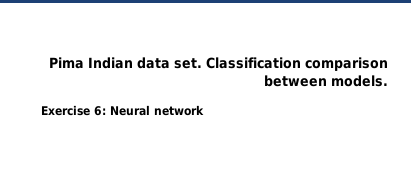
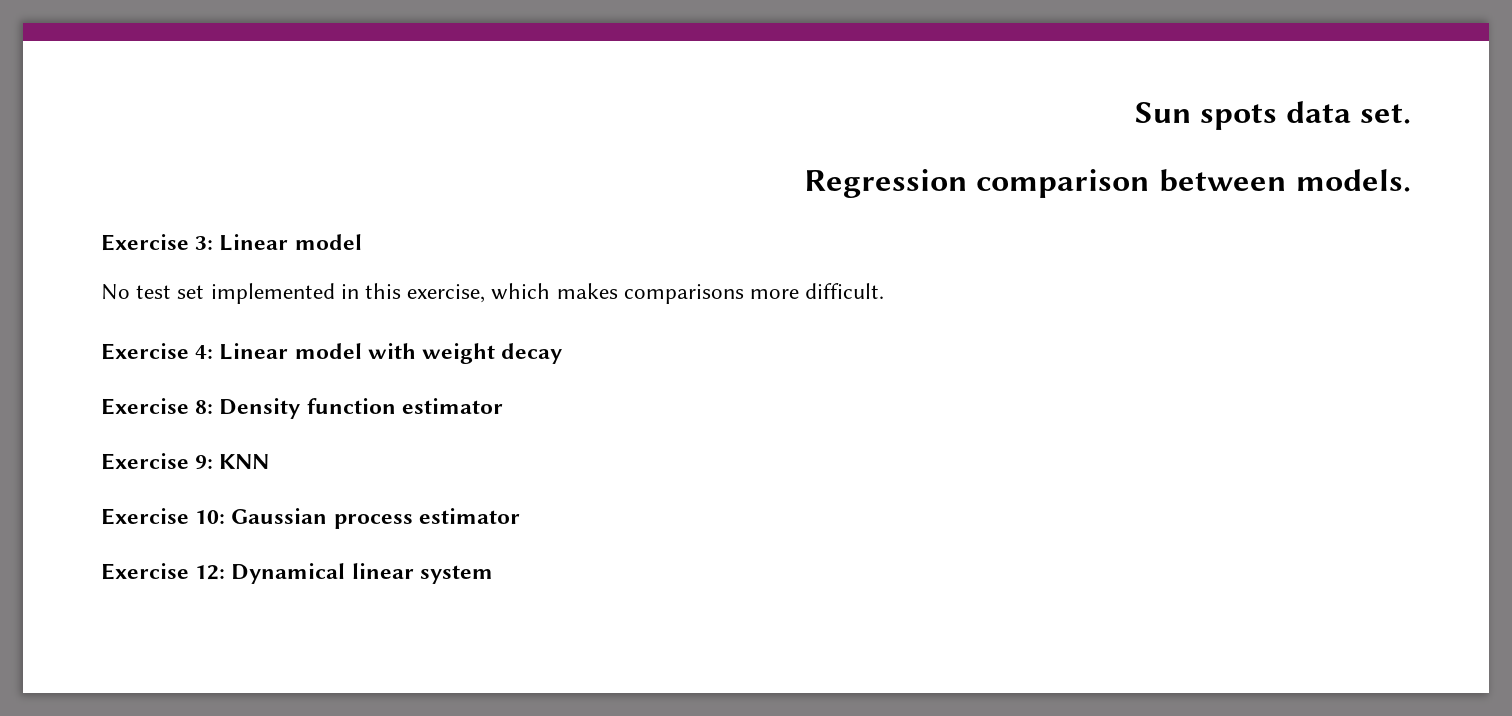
[49,57,133,69] Pima Indian -> [1134,102,1278,130] Sun spots
[206,57,301,69] Classification -> [803,169,968,198] // Regression
[94,105,204,116] 6: Neural network -> [195,234,362,251] [101,283,885,304] [101,343,563,364] [101,398,503,419] [101,453,270,470] [101,508,520,529] [101,563,493,584] 3: Linear model // No test set implemented in this exercise, which makes comparisons more difficult. // Exercise 4: Linear model with weight decay // Exercise 8: Density function estimator // Exercise 9: KNN // Exercise 10: Gaussian process estimator // Exercise 12: Dynamical linear system

